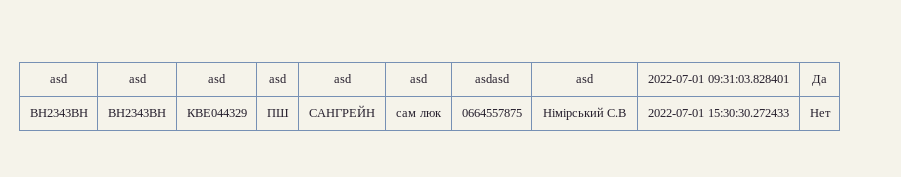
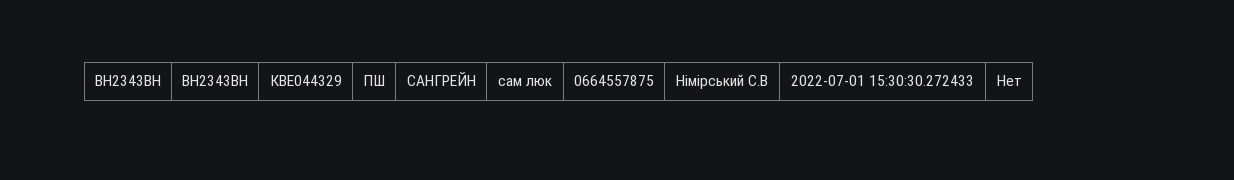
[50,74,68,83] [128,74,147,83] [208,74,226,83] [269,74,287,83] [333,74,352,83] [410,74,428,83] [474,74,510,83] [576,74,594,83] [648,75,789,83] [812,75,827,86] asd | asd | asd | asd | asd | asd | asdasd | asd | 2022-07-01 09:31:03.828401 | Да // -> (95, 80) none

